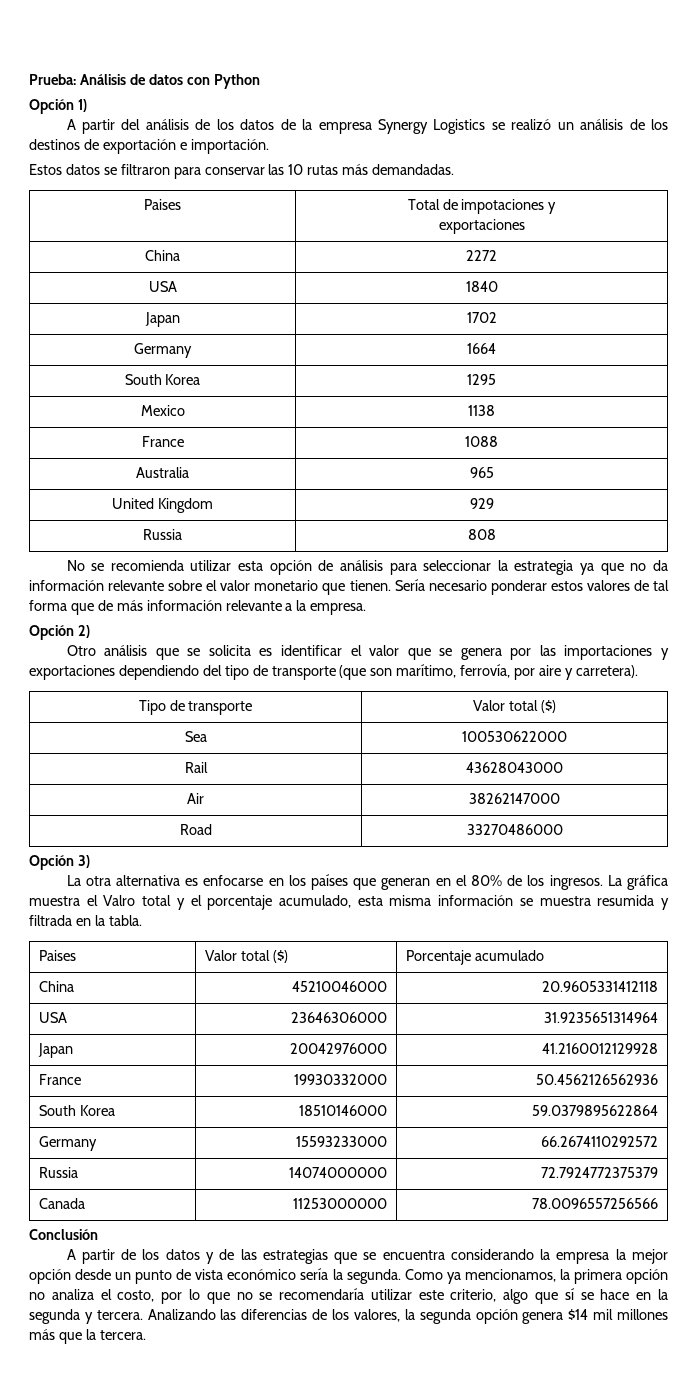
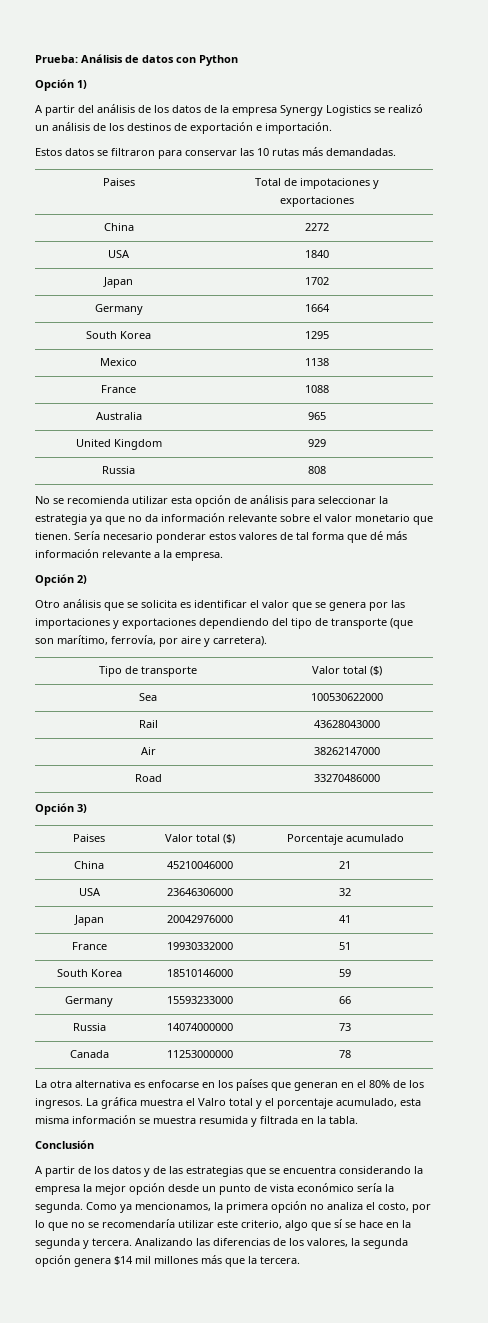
[97,600,113,611] de -> [370,531,383,540] dé
(90, 861) none -> [73,834,105,842] [165,834,235,844] [286,834,404,845] [74,861,104,869] [167,861,233,869] [338,861,351,869] [78,888,101,896] [167,888,233,896] [338,888,351,896] [73,915,104,926] [167,915,233,923] [338,915,351,923] [71,942,107,950] [167,942,233,950] [338,942,351,950] [56,969,122,977] [167,969,233,977] [338,969,351,977] [65,996,113,1007] [167,996,233,1004] [338,996,351,1004] [72,1023,106,1031] [167,1023,233,1031] [338,1023,351,1031] [69,1050,109,1058] [167,1050,233,1058] [338,1050,351,1058] // Paises | Valor total ($) | Porcentaje acumulado // China | 45210046000 | 21 // USA | 23646306000 | 32 // Japan | 20042976000 | 41 // France | 19930332000 | 51 // South Korea | 18510146000 | 59 // Germany | 15593233000 | 66 // Russia | 14074000000 | 73 // Canada | 11253000000 | 78
[39,950,77,961] [205,950,289,963] [406,950,545,965] [39,981,75,992] [291,981,387,992] [541,981,658,992] [39,1012,68,1023] [290,1012,387,1023] [543,1012,658,1023] [38,1043,74,1058] [289,1043,387,1054] [541,1043,658,1054] [39,1074,82,1085] [293,1074,387,1085] [535,1074,658,1085] [39,1105,116,1116] [298,1105,387,1116] [531,1105,658,1116] [39,1136,98,1151] [295,1136,387,1147] [540,1136,658,1147] [39,1167,79,1178] [288,1167,387,1178] [540,1167,658,1178] [39,1198,86,1209] [292,1198,387,1209] [531,1198,658,1209] // Paises | Valor total ($) | Porcentaje acumulado // China | 45210046000 | 20.9605331412118 // USA | 23646306000 | 31.9235651314964 // Japan | 20042976000 | 41.2160012129928 // France | 19930332000 | 50.4562126562936 // South Korea | 18510146000 | 59.0379895622864 // Germany | 15593233000 | 66.2674110292572 // Russia | 14074000000 | 72.7924772375379 // Canada | 11253000000 | 78.0096557256566 -> (358, 1120) none

